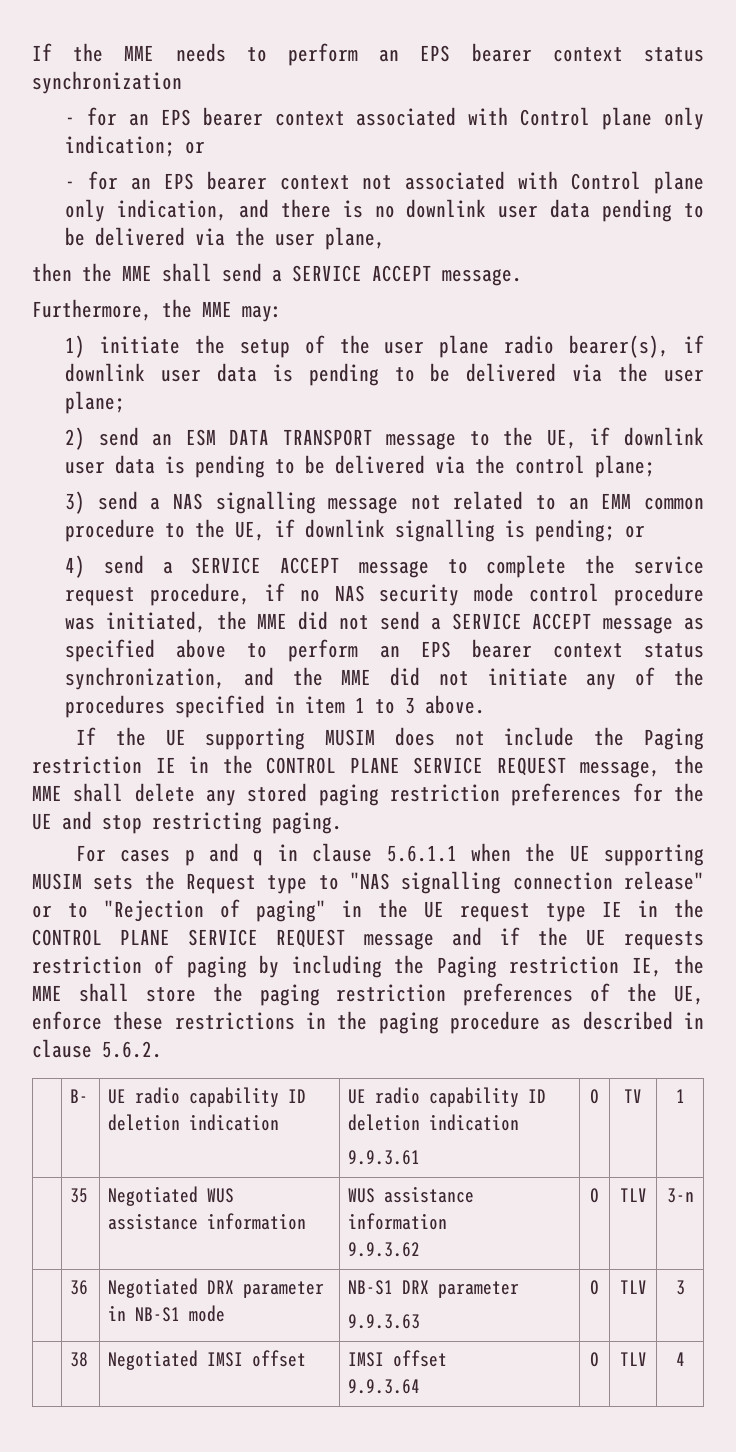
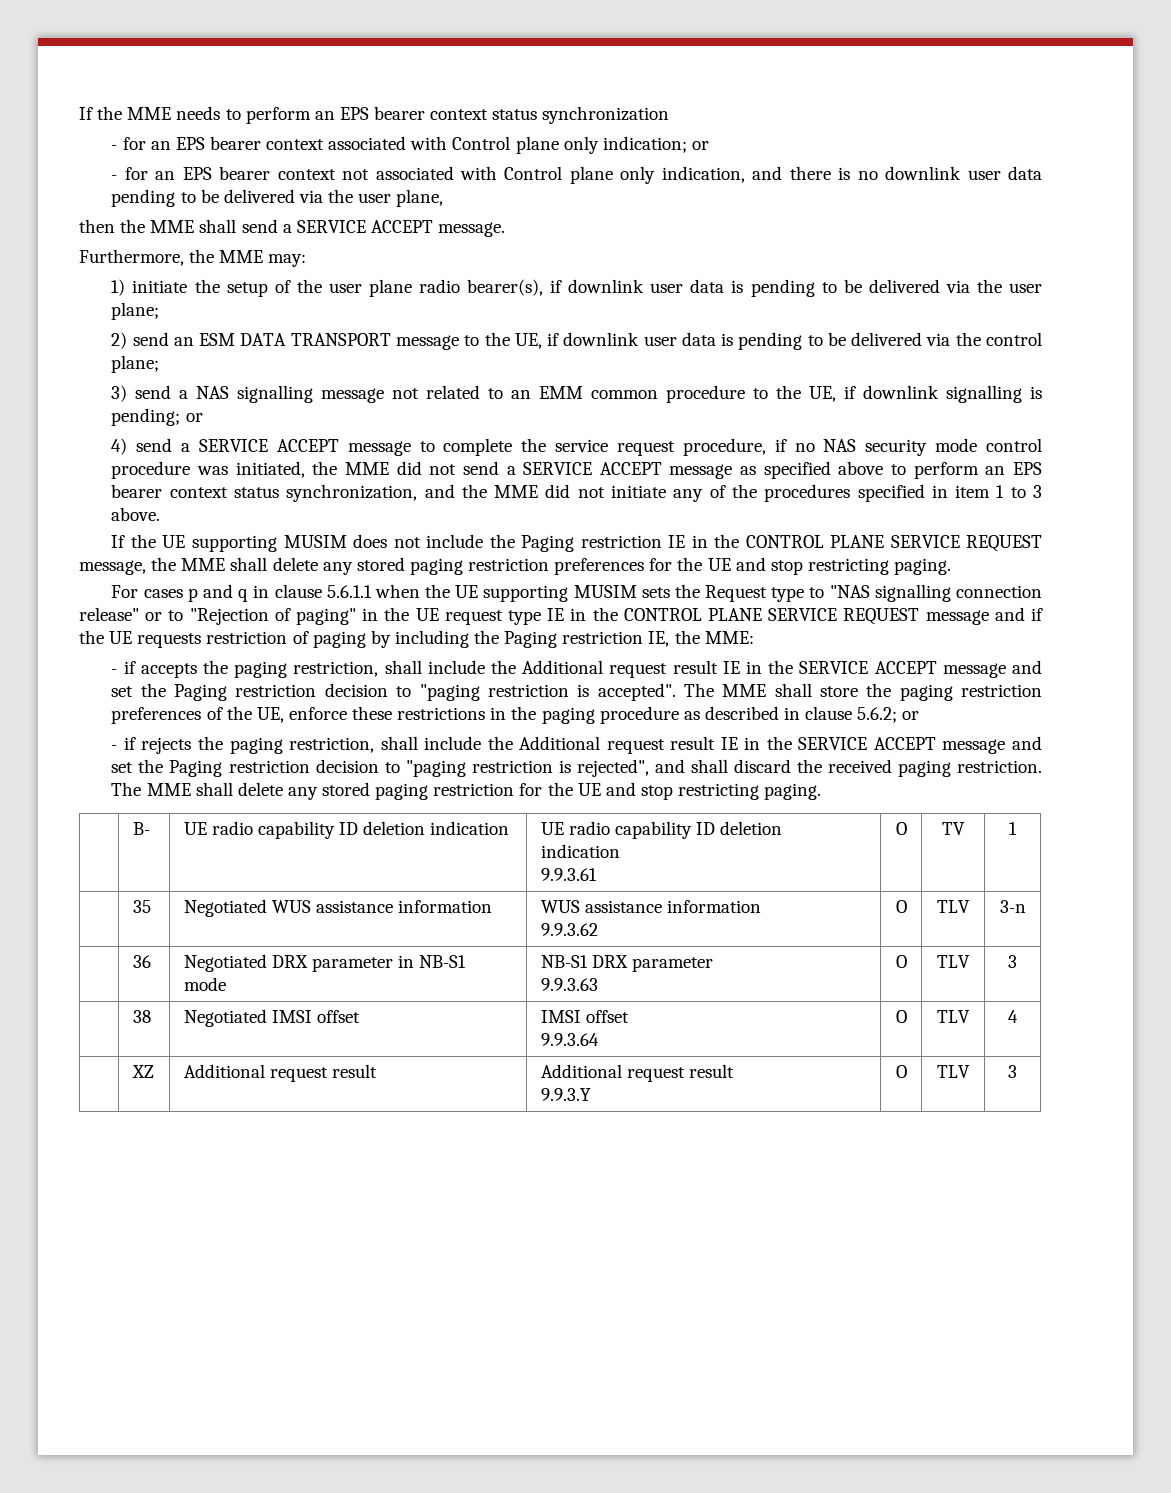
(705, 964) none -> [704,631,754,644] [111,660,1043,678] [111,683,714,701] MME: // - if accepts the paging restriction, shall include the Additional request result IE in the SERVICE ACCEPT message and set the Paging restriction decision to "paging restriction is accepted". The
[102,1041,162,1058] 5.6.2. -> [857,707,920,723] [111,736,1042,754] [111,759,1042,777] [111,782,822,800] 5.6.2; or // - if rejects the paging restriction, shall include the Additional request result IE in the SERVICE ACCEPT message and set the Paging restriction decision to "paging restriction is rejected", and shall discard the received paging restriction. The MME shall delete any stored paging restriction for the UE and stop restricting paging.
(685, 1359) none -> [131,1065,154,1078] [183,1064,378,1082] [540,1064,735,1082] [540,1088,591,1101] [895,1065,907,1078] [937,1065,970,1078] [1008,1065,1017,1078] // | XZ | Additional request result | Additional request result // 9.9.3.Y | O | TLV | 3

